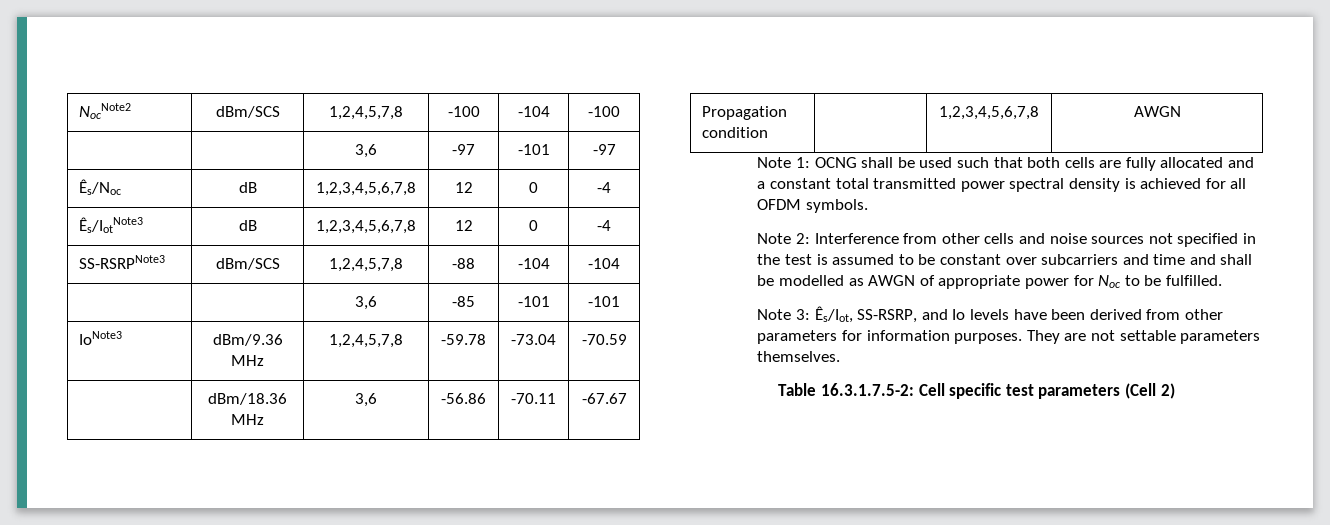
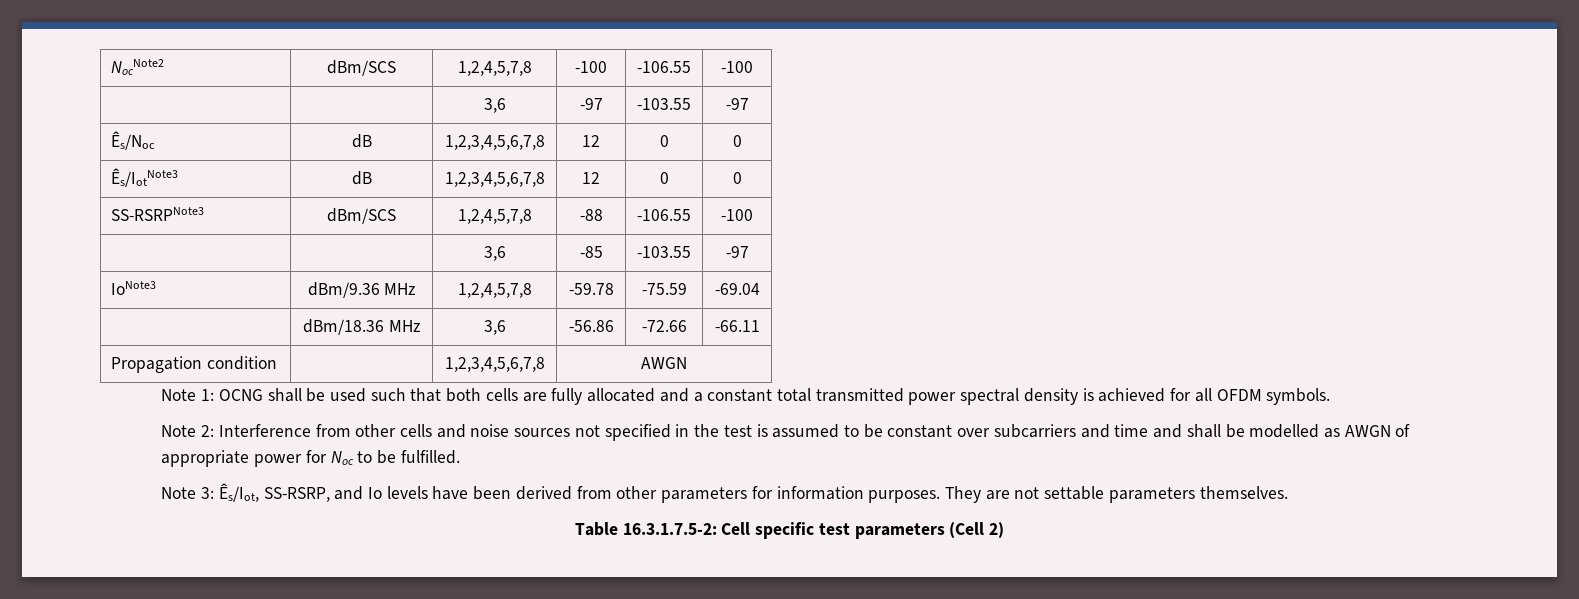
[517,106,550,117] -104 -> [637,61,691,73] -106.55
[517,144,550,155] -101 -> [637,98,691,110] -103.55
[597,182,611,193] -4 -> [732,135,742,147] 0
[597,220,611,231] -4 -> [732,172,742,184] 0
[517,258,550,269] [588,258,620,269] -104 | -104 -> [637,209,691,221] [721,209,753,221] -106.55 | -100
[517,296,550,307] [588,296,620,307] -101 | -101 -> [637,246,691,258] [725,246,749,258] -103.55 | -97
[511,334,556,345] [581,334,627,345] -73.04 | -70.59 -> [641,283,687,295] [714,283,760,295] -75.59 | -69.04
[511,393,556,404] [581,393,627,404] -70.11 | -67.67 -> [641,320,687,332] [714,320,760,332] -72.66 | -66.11

